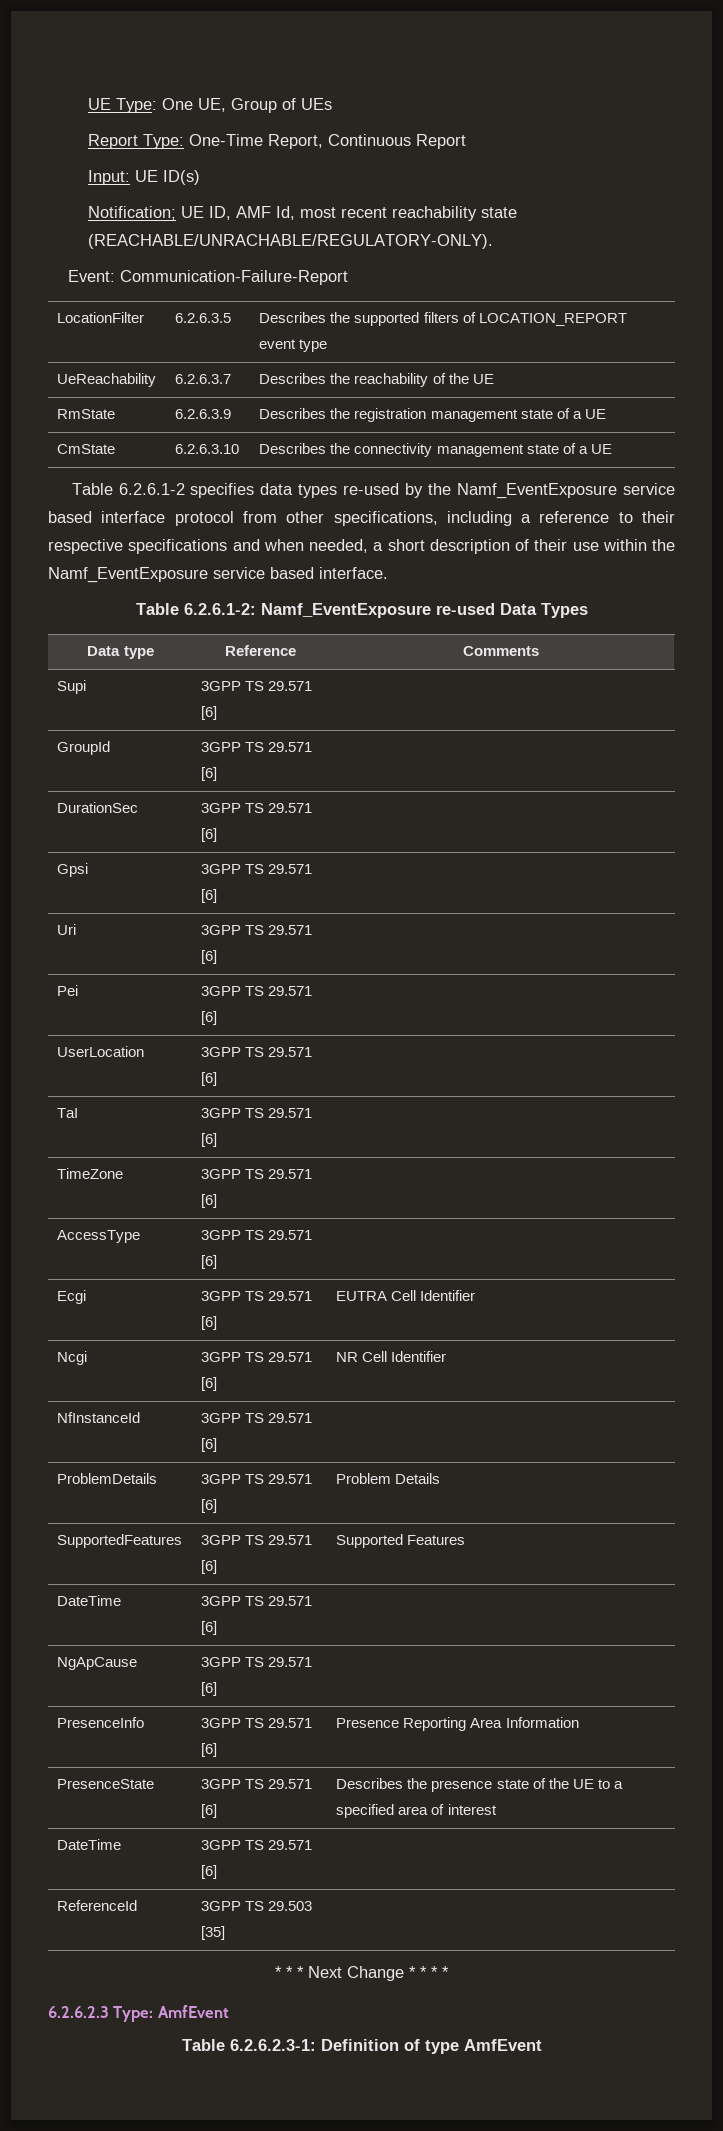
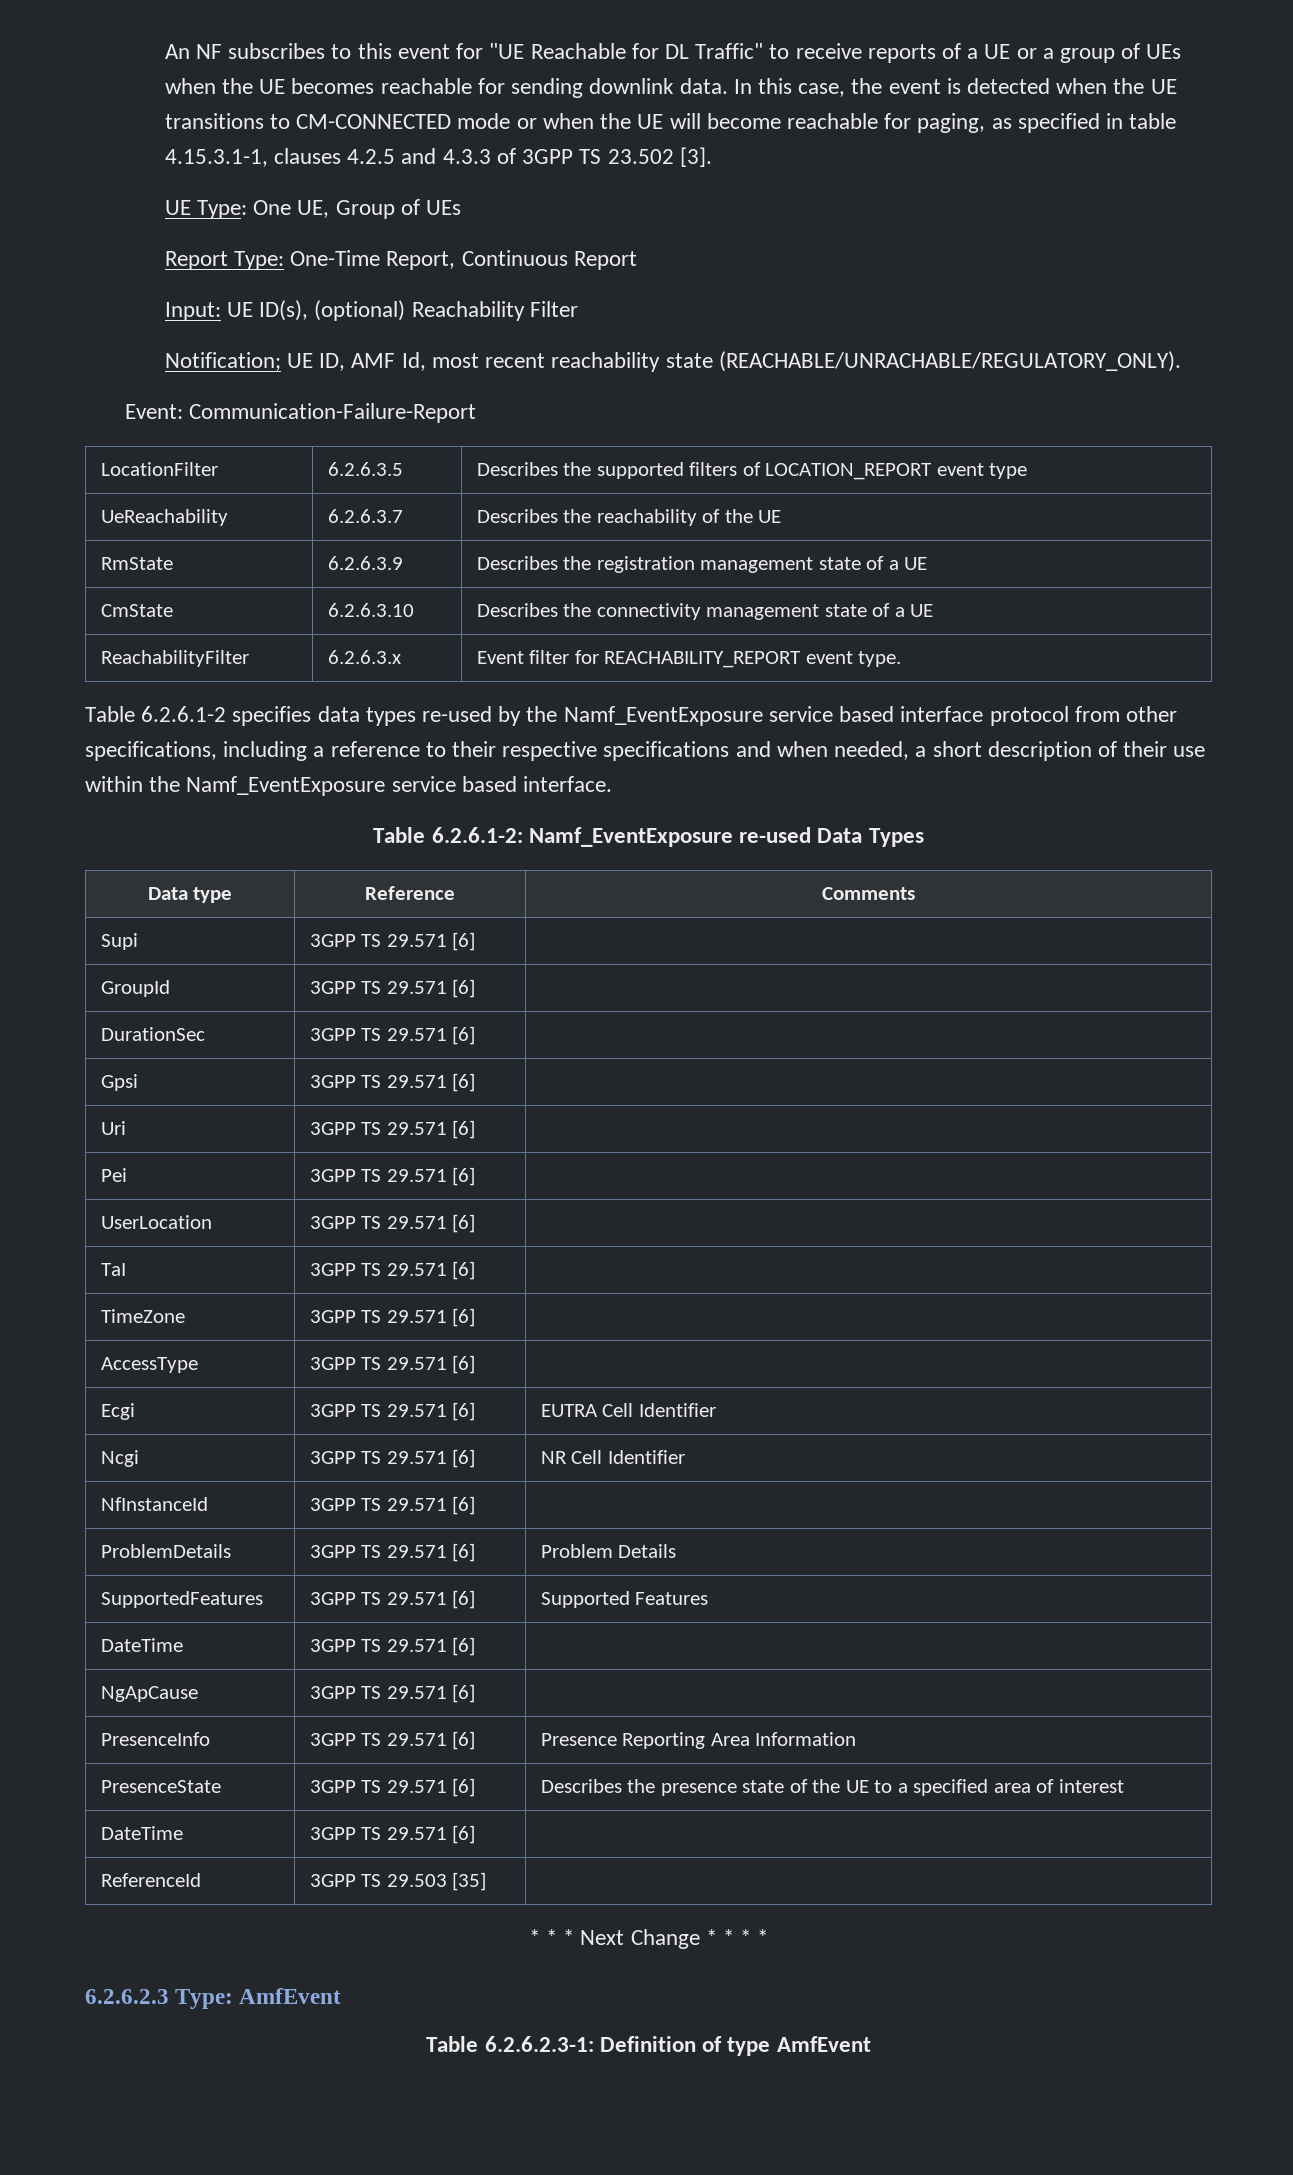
(87, 104) none -> [164,43,1182,63] [164,78,1177,98] [164,113,1177,133] [164,147,712,167] An NF subscribes to this event for "UE Reachable for DL Traffic" to receive reports of a UE or a group of UEs when the UE becomes reachable for sending downlink data. In this case, the event is detected when the UE transitions to CM-CONNECTED mode or when the UE will become reachable for paging, as specified in table 4.15.3.1-1, clauses 4.2.5 and 4.3.3 of 3GPP TS 23.502 [3]. //
[162,170,200,185] ID(s) -> [259,300,578,321] ID(s), (optional) Reachability Filter
[87,234,493,249] (REACHABLE/UNRACHABLE/REGULATORY-ONLY). -> [718,351,1181,372] (REACHABLE/UNRACHABLE/REGULATORY_ONLY).
(612, 449) none -> [100,650,249,667] [327,650,401,664] [476,650,902,668] // ReachabilityFilter | 6.2.6.3.x | Event filter for REACHABILITY_REPORT event type.

